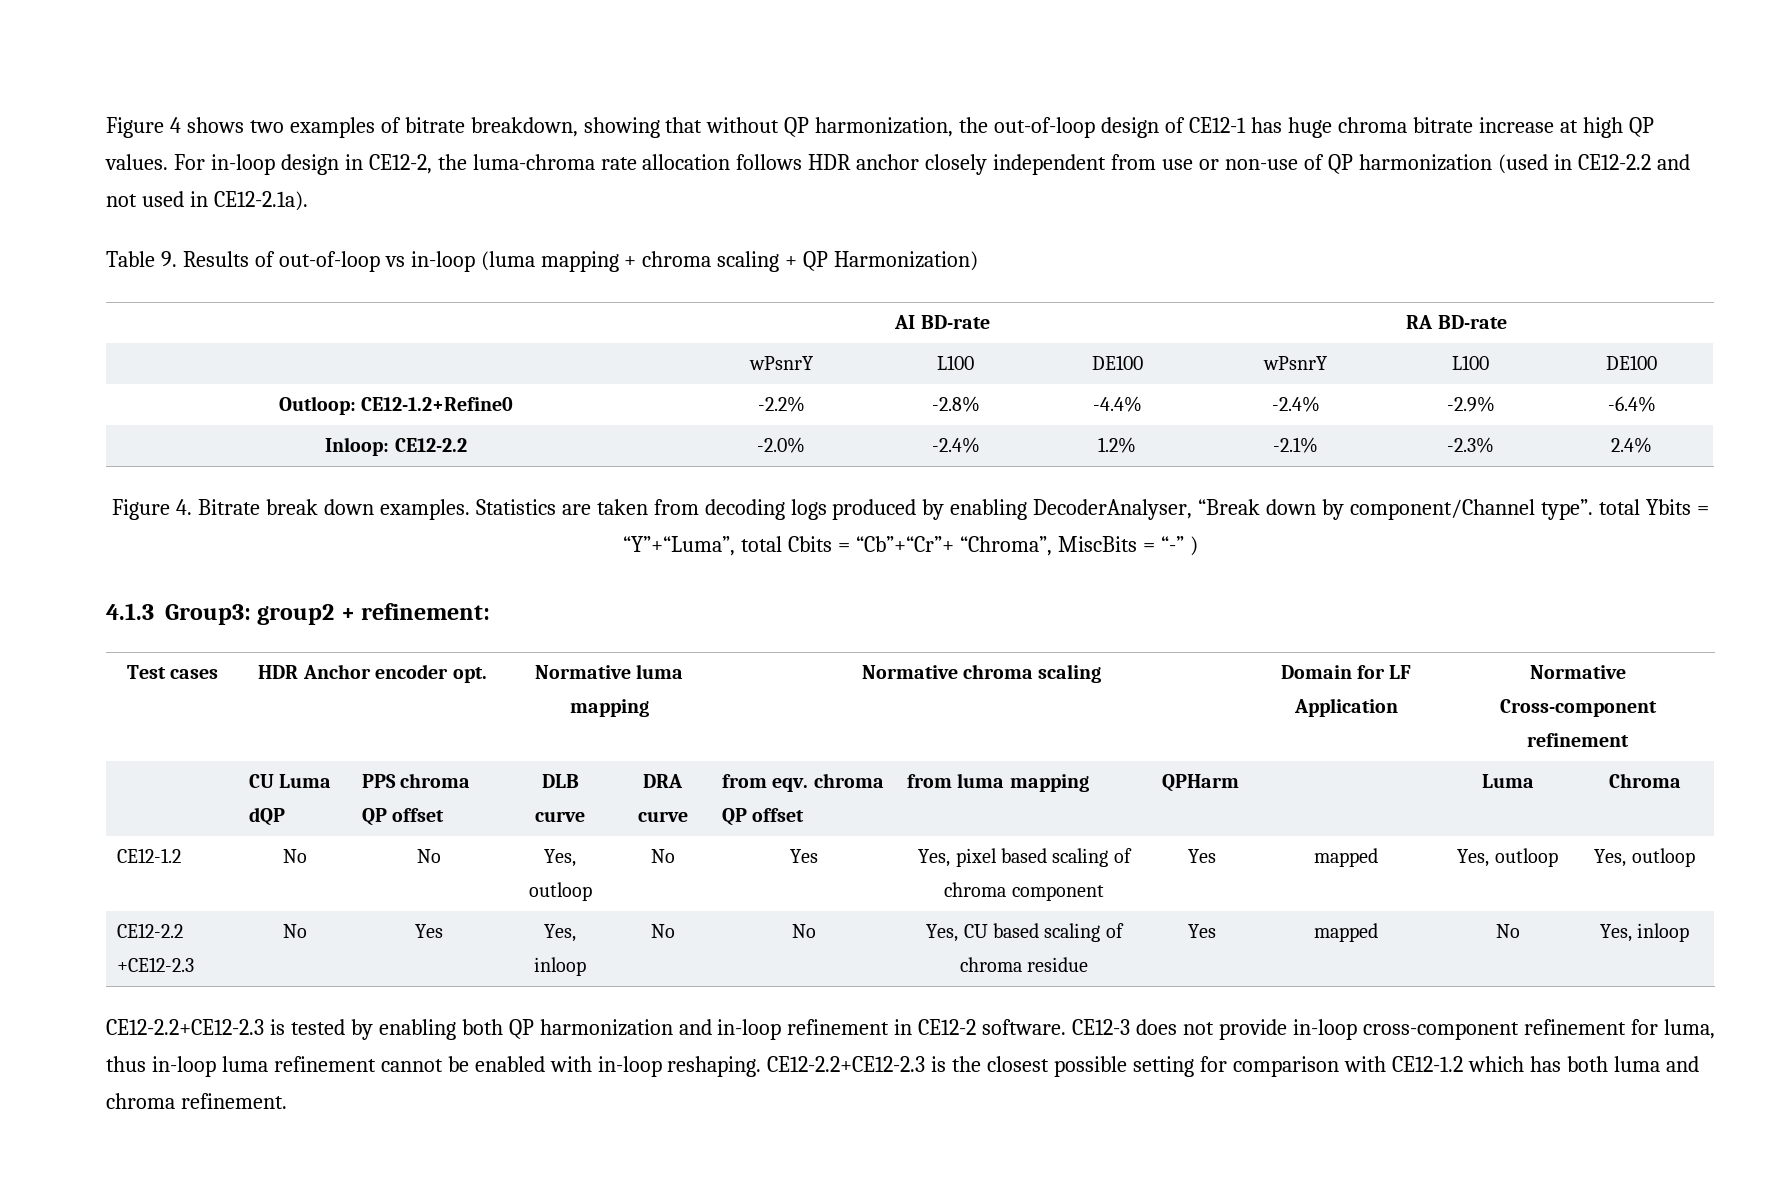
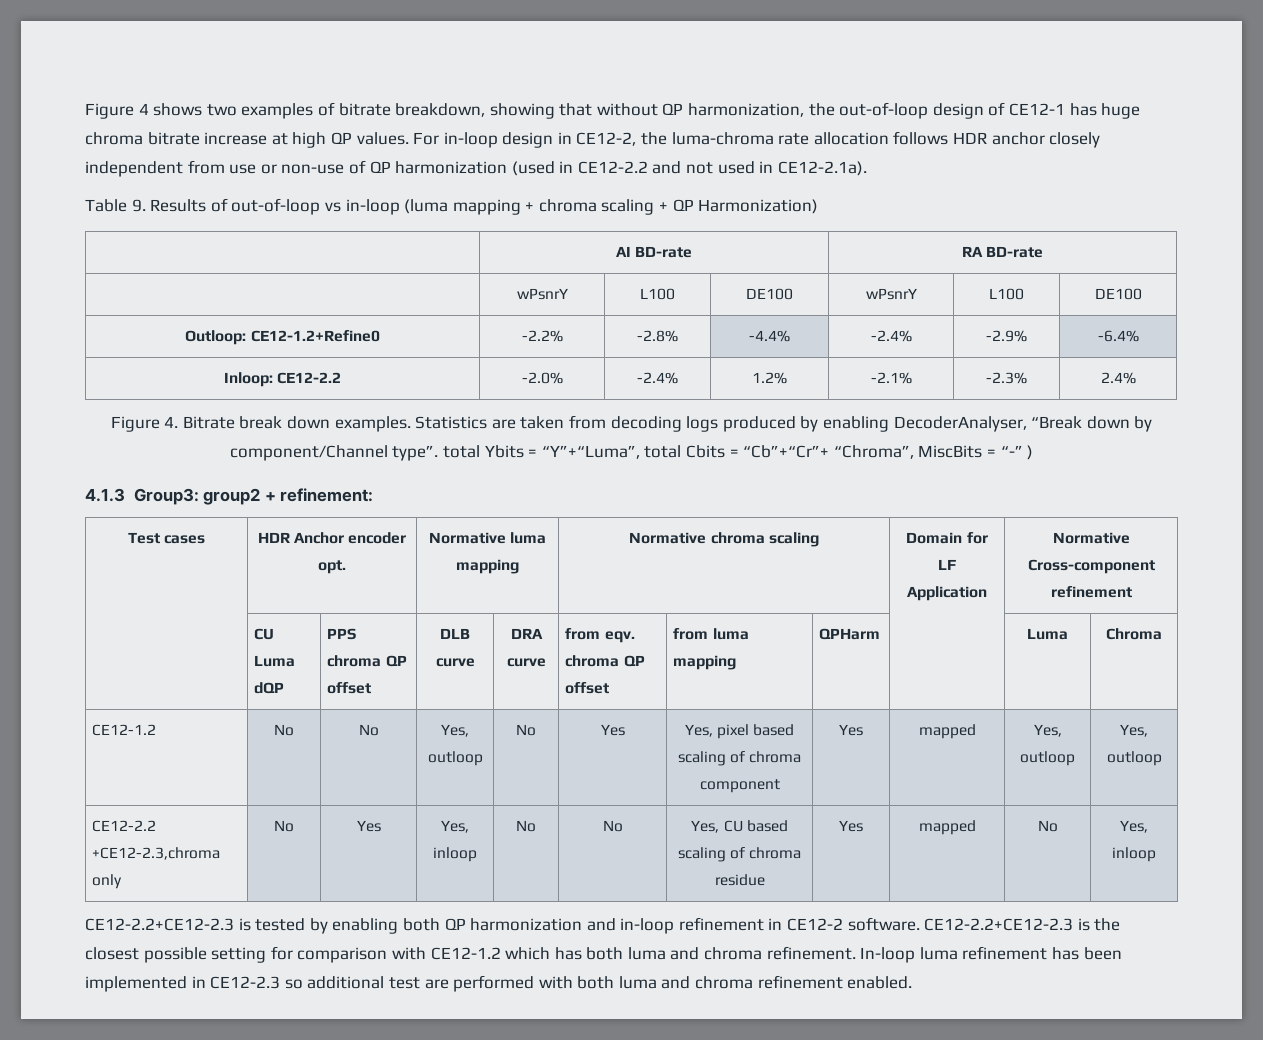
[116,957,194,972] +CE12-2.3 -> [92,847,221,860] [92,874,123,889] +CE12-2.3,chroma only
[1072,1019,1715,1040] [106,1056,762,1077] CE12-3 does not provide in-loop cross-component refinement for luma, thus in-loop luma refinement cannot be enabled with in-loop reshaping. -> (920, 924) none
(287, 1101) none -> [860,946,1122,963] [85,975,913,992] In-loop luma refinement has been implemented in CE12-2.3 so additional test are performed with both luma and chroma refinement enabled.

